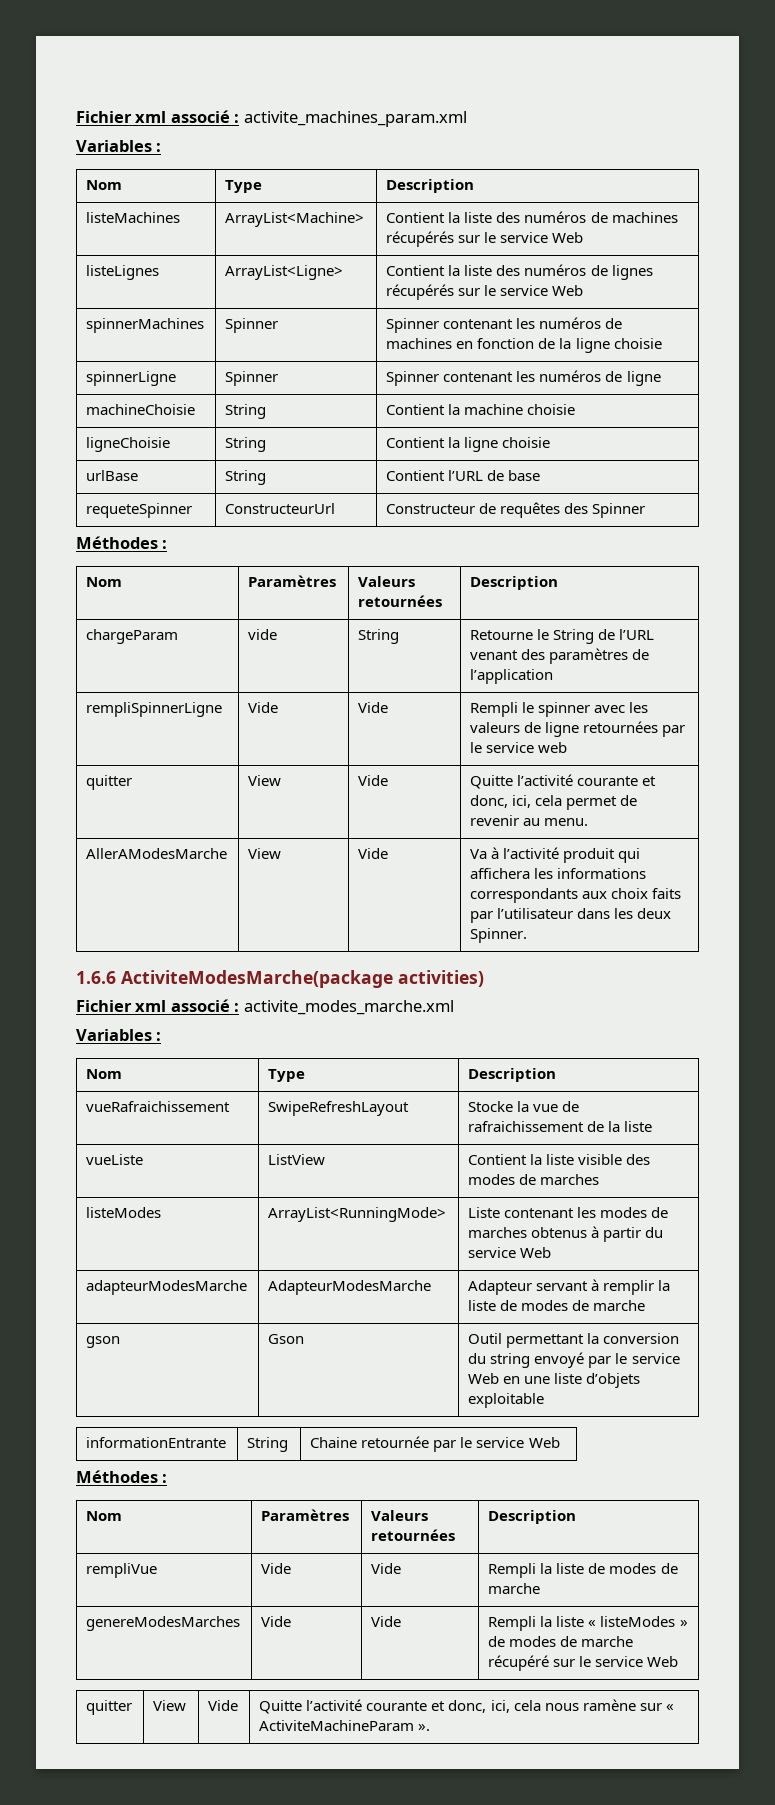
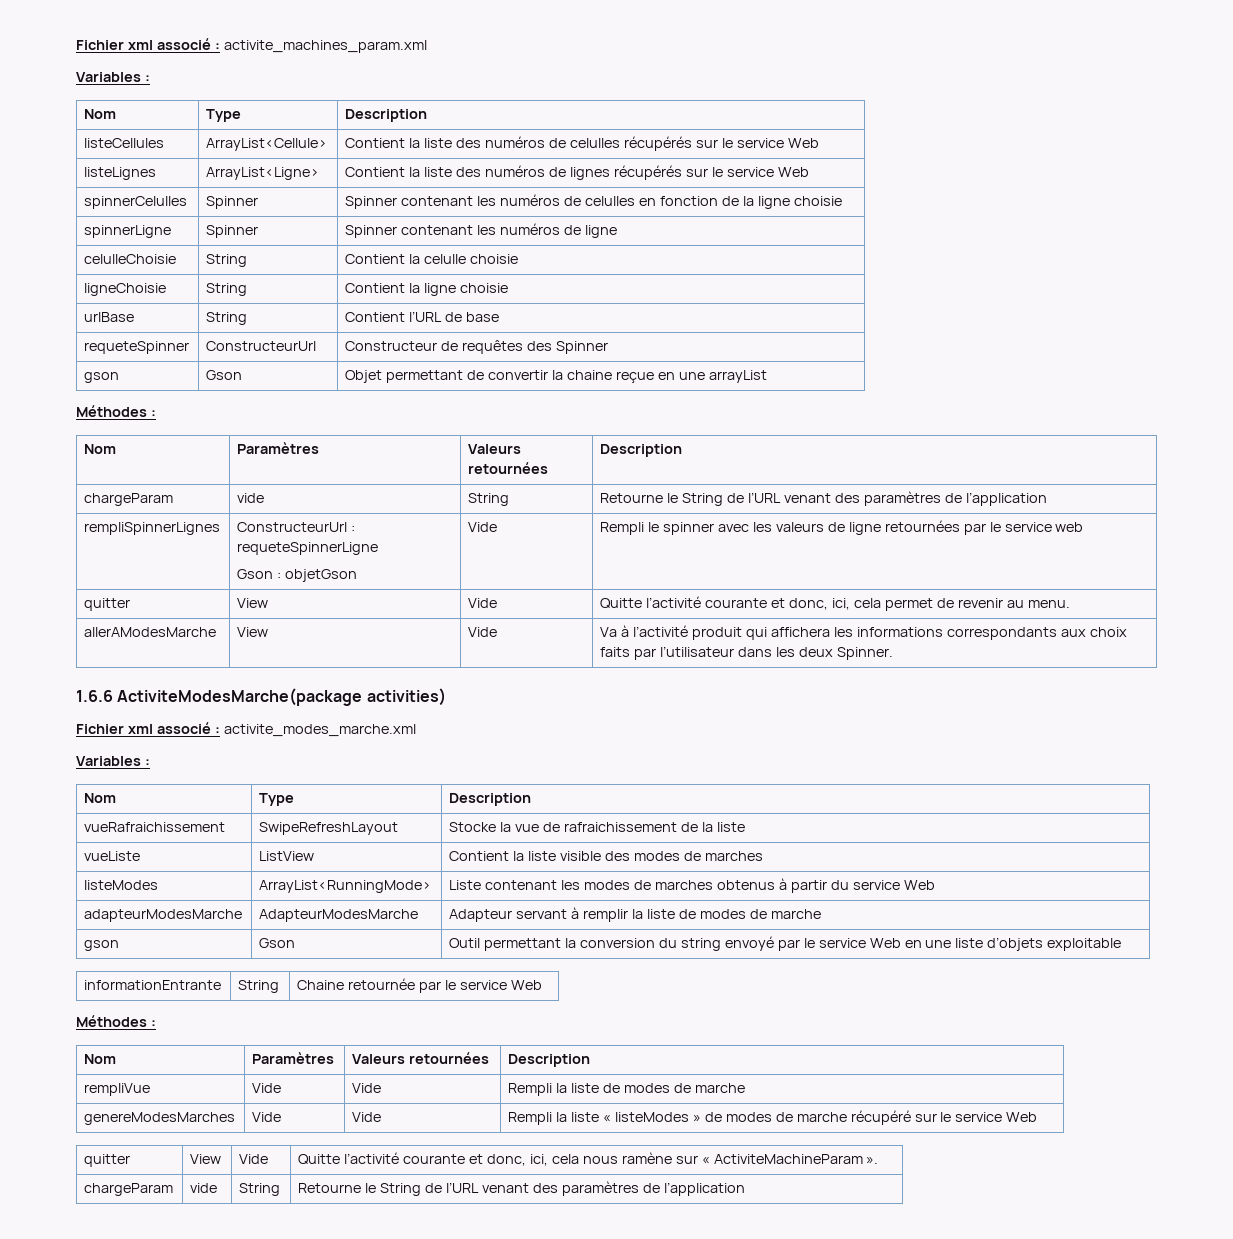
[86,212,181,223] [225,212,365,227] [386,211,678,223] listeMachines | ArrayList<Machine> | Contient la liste des numéros de machines -> [84,138,165,148] [206,138,328,151] [345,136,620,148] listeCellules | ArrayList<Cellule> | Contient la liste des numéros de celulles
[86,318,205,333] [225,318,279,333] [386,317,623,333] [386,338,453,349] spinnerMachines | Spinner | Spinner contenant les numéros de machines -> [84,196,188,209] [206,196,259,209] [345,194,636,209] spinnerCelulles | Spinner | Spinner contenant les numéros de celulles
[86,404,196,415] [225,404,267,419] [386,404,524,415] machineChoisie | String | Contient la machine -> [84,254,177,264] [206,254,248,267] [345,254,467,264] celulleChoisie | String | Contient la celulle
(646, 510) none -> [84,372,120,383] [206,370,243,380] [345,370,767,383] // gson | Gson | Objet permettant de convertir la chaine reçue en une arrayList
[86,702,223,717] [248,702,279,713] rempliSpinnerLigne | Vide -> [84,522,221,535] [237,522,356,532] [237,542,379,555] [237,569,358,582] rempliSpinnerLignes | ConstructeurUrl : requeteSpinnerLigne // Gson : objetGson
[86,848,228,859] AllerAModesMarche -> [84,627,217,637] allerAModesMarche
(431, 1727) none -> [84,1183,174,1196] [190,1183,218,1193] [239,1183,281,1196] [298,1181,745,1196] // chargeParam | vide | String | Retourne le String de l’URL venant des paramètres de l’application

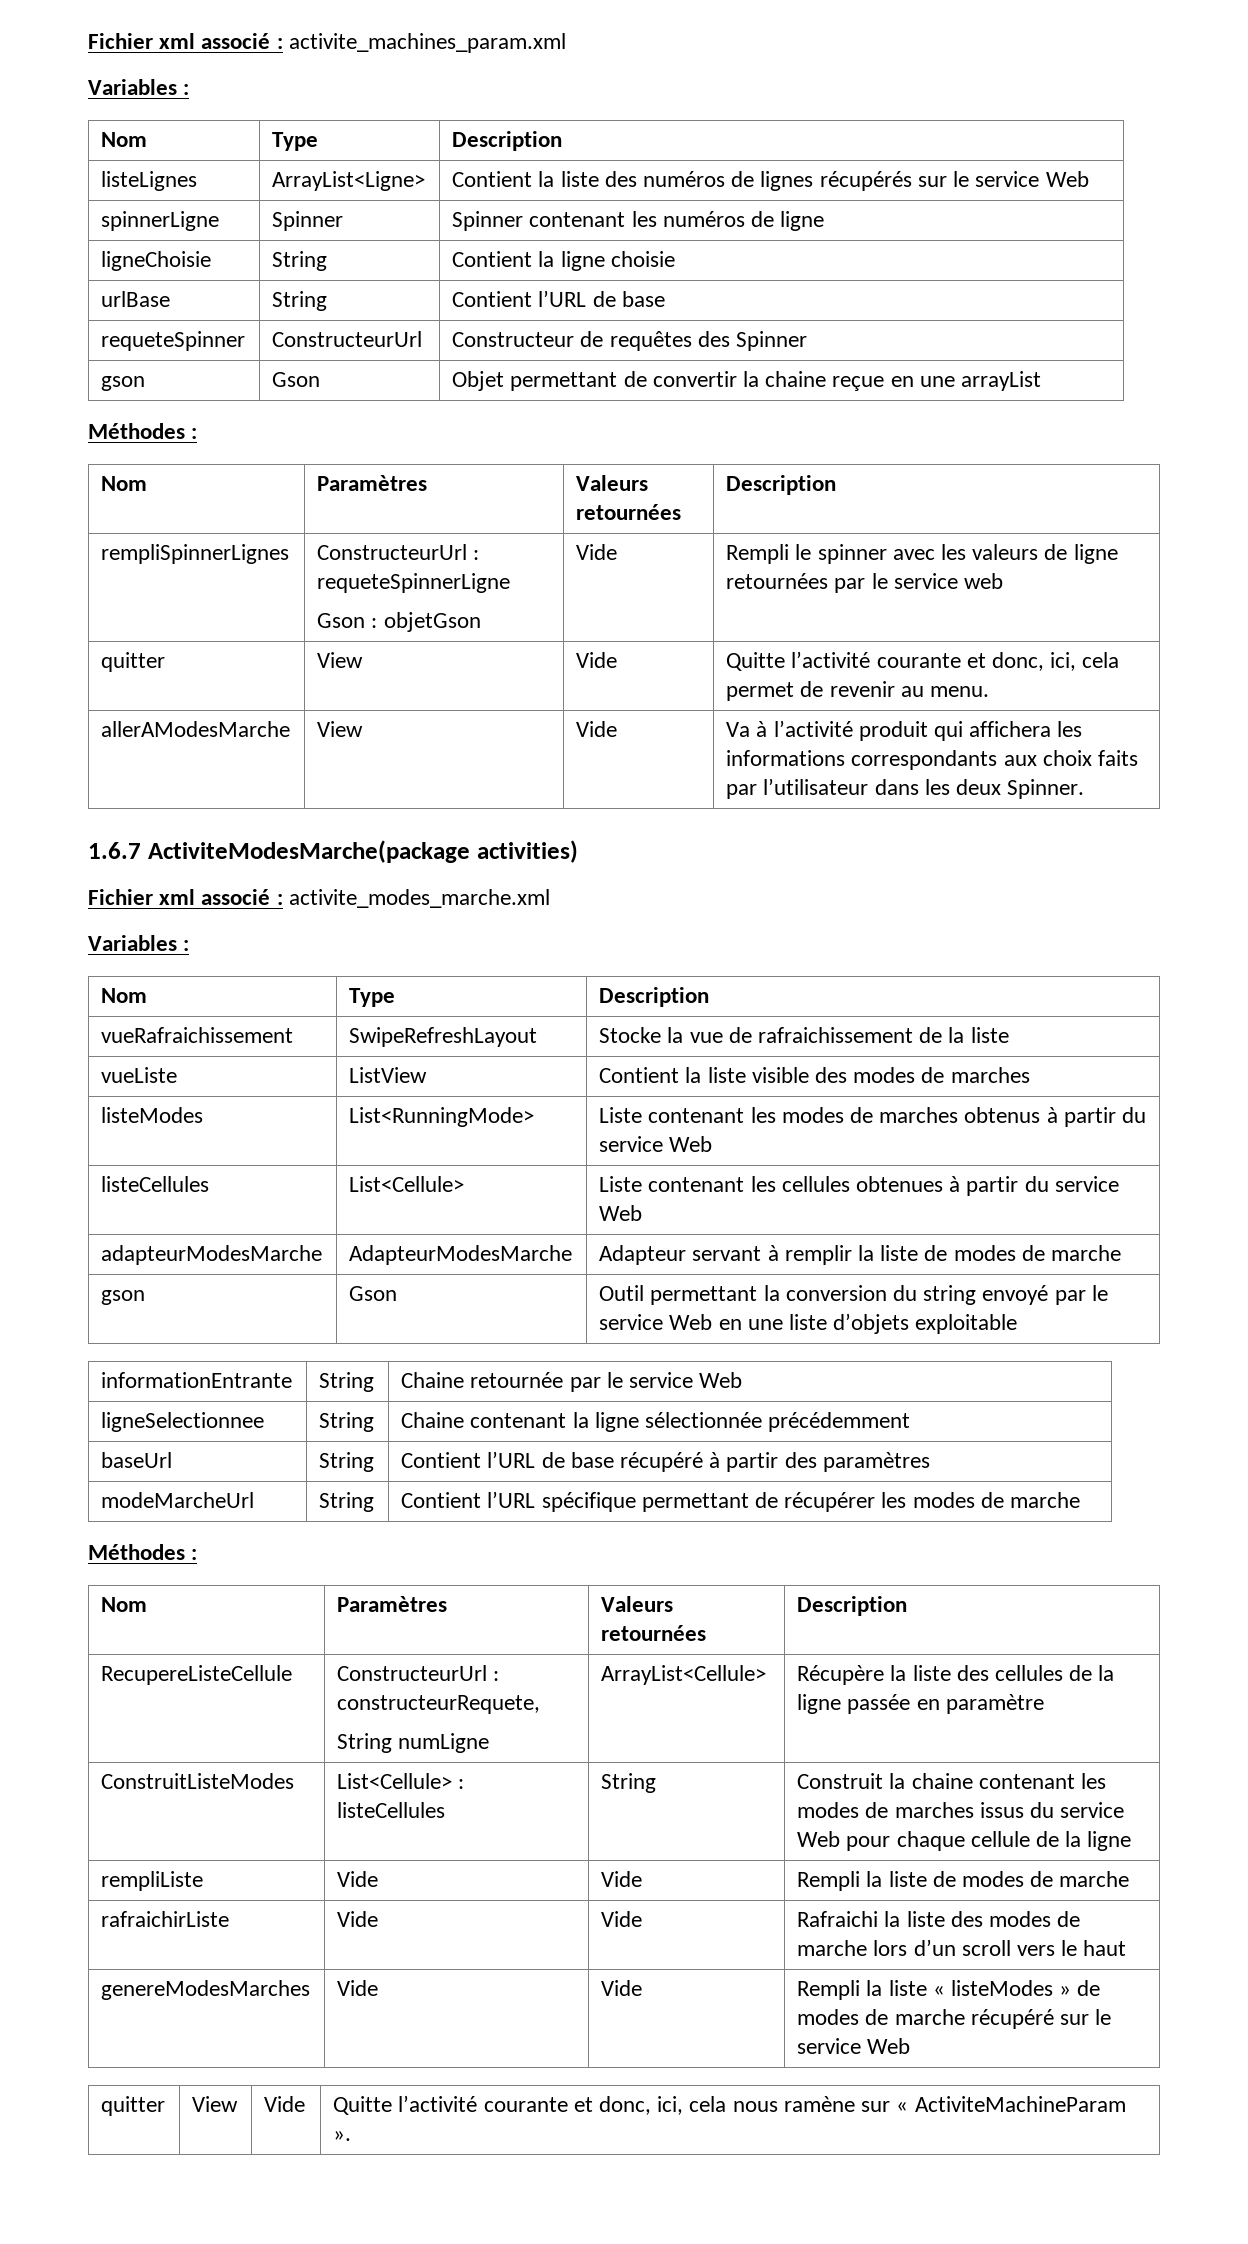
[84,138,165,148] [206,138,328,151] [345,136,819,151] // listeCellules | ArrayList<Cellule> | Contient la liste des numéros de celulles récupérés sur le service Web -> (563, 141) none
[84,196,188,209] [206,196,259,209] [345,194,842,209] // spinnerCelulles | Spinner | Spinner contenant les numéros de celulles en fonction de la ligne choisie -> (1089, 179) none
[84,254,177,264] [206,254,248,267] [345,254,519,264] // celulleChoisie | String | Contient la celulle choisie -> (825, 221) none
[84,493,174,506] [237,493,265,503] [468,493,510,506] [600,491,1047,506] // chargeParam | vide | String | Retourne le String de l’URL venant des paramètres de l’application -> (837, 485) none
[76,690,113,702] 1.6.6 -> [88,842,141,859] 1.6.7
[259,880,432,893] ArrayList<RunningMode> -> [349,1107,535,1127] List<RunningMode>
(935, 885) none -> [101,1176,210,1192] [349,1176,465,1192] [599,1176,1119,1196] [599,1205,643,1221] // listeCellules | List<Cellule> | Liste contenant les cellules obtenues à partir du service Web
[76,1015,156,1027] [84,1054,117,1064] [252,1052,335,1064] [352,1052,490,1064] [508,1054,591,1067] [84,1083,151,1096] // Méthodes : // Nom | Paramètres | Valeurs retournées | Description // rempliVue -> [101,1412,265,1432] [319,1412,375,1432] [401,1412,911,1432] [101,1452,173,1468] [319,1452,375,1472] [401,1451,930,1472] [101,1492,255,1508] [319,1492,375,1512] [401,1491,1081,1512] [88,1544,198,1560] [101,1597,148,1612] [337,1596,448,1612] [601,1596,674,1612] [601,1625,707,1641] [797,1596,908,1616] [101,1665,293,1685] [337,1665,500,1681] [337,1695,541,1714] [337,1733,490,1753] [601,1665,767,1685] [797,1665,1115,1685] [797,1694,1044,1714] [101,1773,295,1789] [337,1773,465,1789] [337,1802,446,1818] [601,1773,657,1793] [797,1773,1107,1789] [797,1802,1125,1818] [797,1831,1132,1851] [101,1871,204,1891] // ligneSelectionnee | String | Chaine contenant la ligne sélectionnée précédemment // baseUrl | String | Contient l’URL de base récupéré à partir des paramètres // modeMarcheUrl | String | Contient l’URL spécifique permettant de récupérer les modes de marche // Méthodes : // Nom | Paramètres | Valeurs retournées | Description // RecupereListeCellule | ConstructeurUrl : constructeurRequete, // String numLigne | ArrayList<Cellule> | Récupère la liste des cellules de la ligne passée en paramètre // ConstruitListeModes | List<Cellule> : listeCellules | String | Construit la chaine contenant les modes de marches issus du service Web pour chaque cellule de la ligne // rempliListe
(745, 1088) none -> [101,1911,230,1927] [337,1911,379,1927] [601,1911,643,1927] [797,1911,1081,1927] [797,1939,1127,1956] // rafraichirListe | Vide | Vide | Rafraichi la liste des modes de marche lors d’un scroll vers le haut
[84,1183,174,1196] [190,1183,218,1193] [239,1183,281,1196] [298,1181,745,1196] // chargeParam | vide | String | Retourne le String de l’URL venant des paramètres de l’application -> (352, 2136) none

